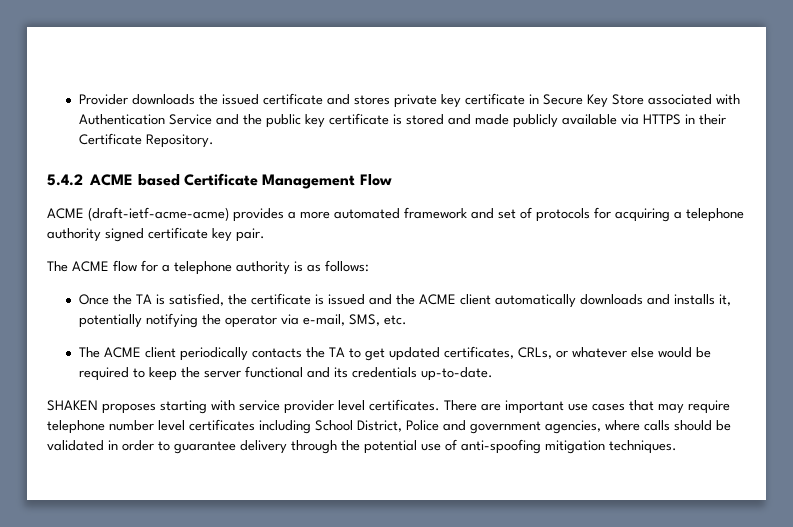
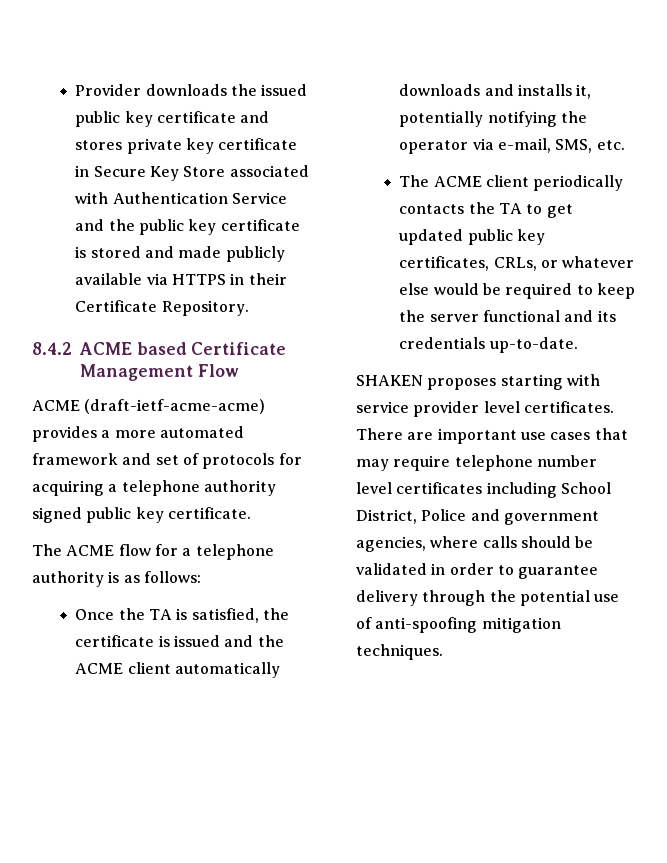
(259, 99) none -> [75,111,153,127] public key
[47,174,83,186] 5.4.2 -> [32,342,72,355] 8.4.2
[148,227,265,242] certificate key pair. -> [86,507,251,523] public key certificate.
(440, 354) none -> [467,229,545,245] public key

